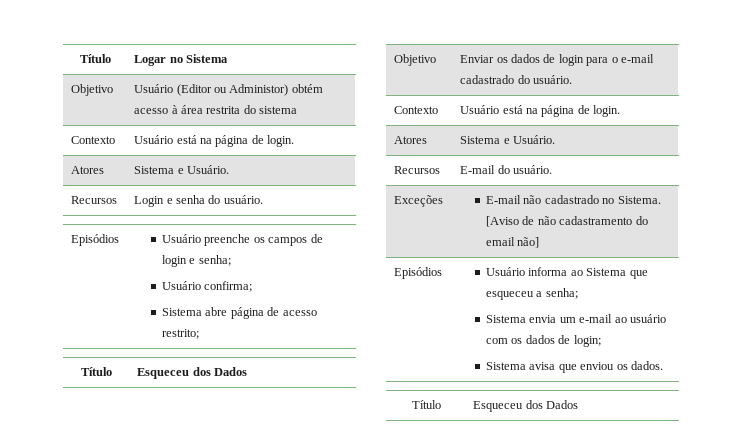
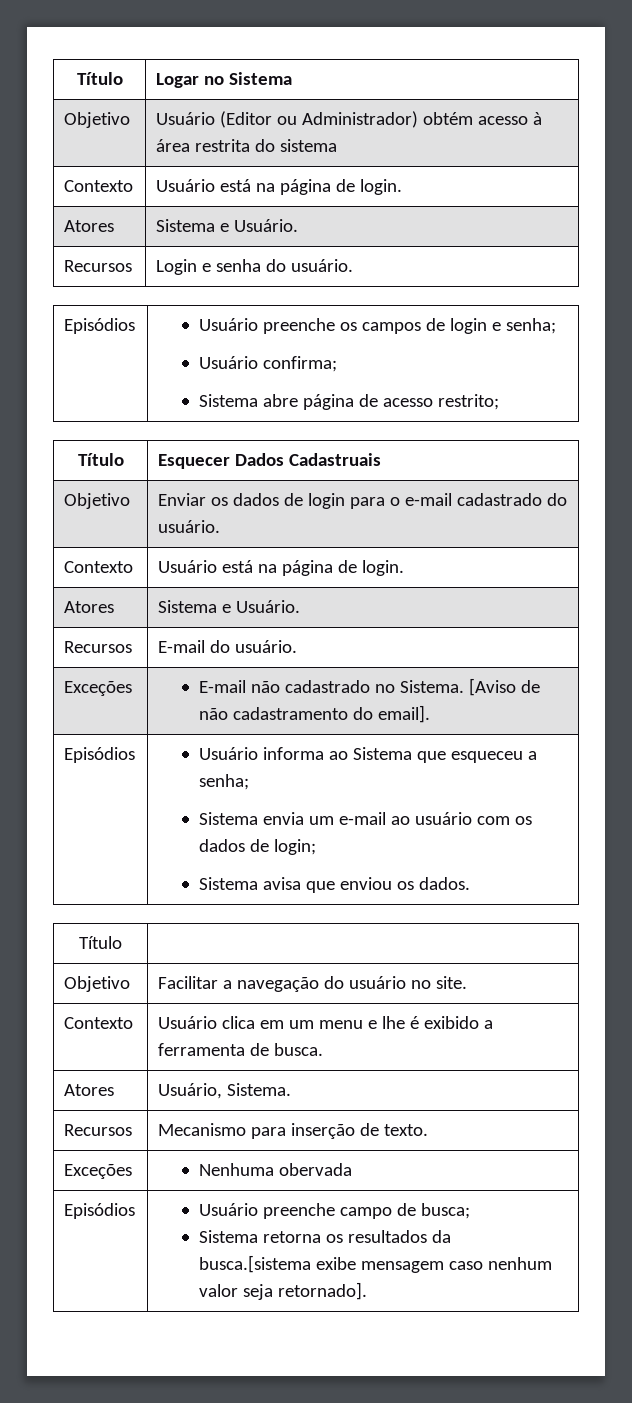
[229,84,289,96] Administor) -> [302,111,419,128] Administrador)
[137,367,248,379] Esqueceu dos Dados -> [158,453,382,469] Esquecer Dados Cadastruais
[486,237,540,248] email não] -> [377,705,430,723] email].
[473,400,579,412] Esqueceu dos Dados -> [64,976,131,992] [158,976,468,992] [64,1017,134,1029] [158,1016,494,1029] [158,1043,324,1056] [64,1084,115,1096] [158,1083,292,1099] [64,1124,133,1136] [158,1123,429,1139] [64,1164,133,1179] [198,1163,352,1176] [64,1203,136,1219] [198,1203,470,1219] [198,1230,451,1243] [198,1255,552,1273] [198,1282,367,1300] // Objetivo | Facilitar a navegação do usuário no site. // Contexto | Usuário clica em um menu e lhe é exibido a ferramenta de busca. // Atores | Usuário, Sistema. // Recursos | Mecanismo para inserção de texto. // Exceções | Nenhuma obervada // Episódios | Usuário preenche campo de busca; // Sistema retorna os resultados da busca.[sistema exibe mensagem caso nenhum valor seja retornado].

